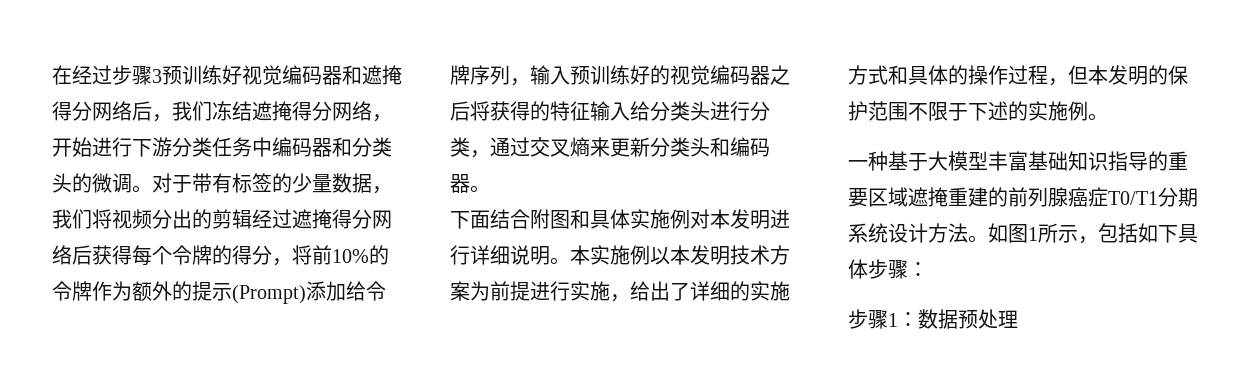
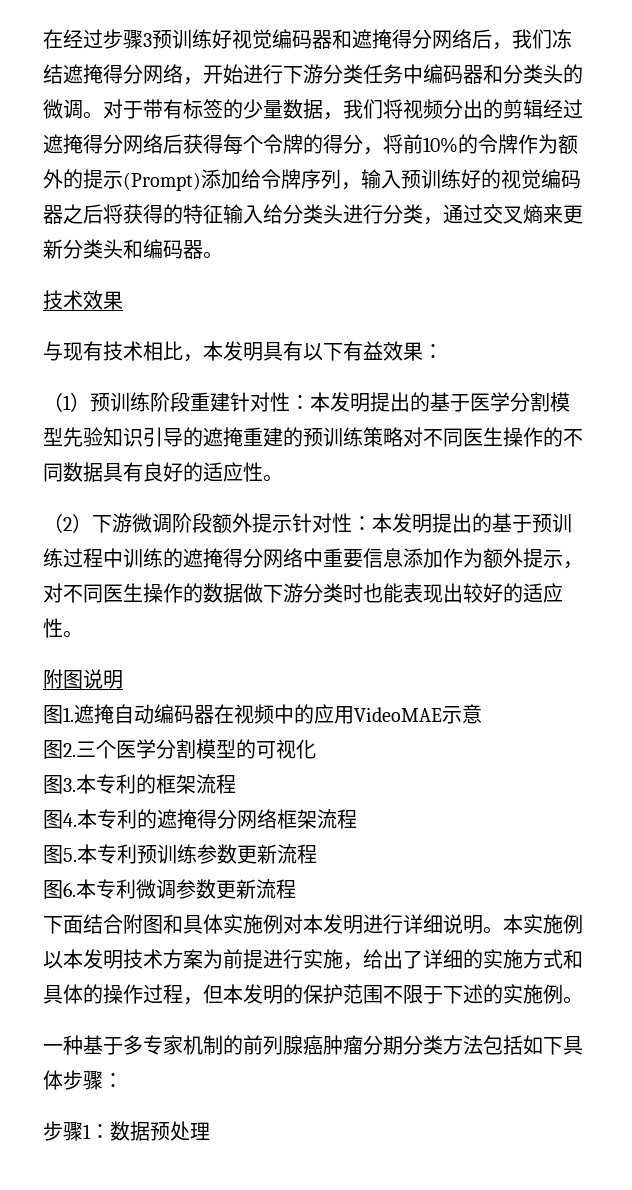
(490, 189) none -> [43,290,123,310] [43,341,443,362] [43,392,570,412] [43,427,583,447] [43,462,283,482] [43,513,572,533] [43,548,583,569] [43,583,563,603] [43,618,83,638] [43,669,123,689] [43,704,482,724] [43,739,316,759] [43,774,236,794] [43,809,357,829] [43,844,317,864] [43,879,296,899] // 技术效果 // 与现有技术相比，本发明具有以下有益效果： // （1）预训练阶段重建针对性：本发明提出的基于医学分割模型先验知识引导的遮掩重建的预训练策略对不同医生操作的不同数据具有良好的适应性。 // （2）下游微调阶段额外提示针对性：本发明提出的基于预训练过程中训练的遮掩得分网络中重要信息添加作为额外提示，对不同医生操作的数据做下游分类时也能表现出较好的适应性。 // 附图说明 // 图1.遮掩自动编码器在视频中的应用VideoMAE示意 // 图2.三个医学分割模型的可视化 // 图3.本专利的框架流程 // 图4.本专利的遮掩得分网络框架流程 // 图5.本专利预训练参数更新流程 // 图6.本专利微调参数更新流程
[928,151,1188,171] [848,187,1198,207] [848,223,1098,244] 大模型丰富基础知识指导的重要区域遮掩重建的前列腺癌症T0/T1分期系统设计方法。如图1所示， -> [123,1035,483,1055] 多专家机制的前列腺癌肿瘤分期分类方法

